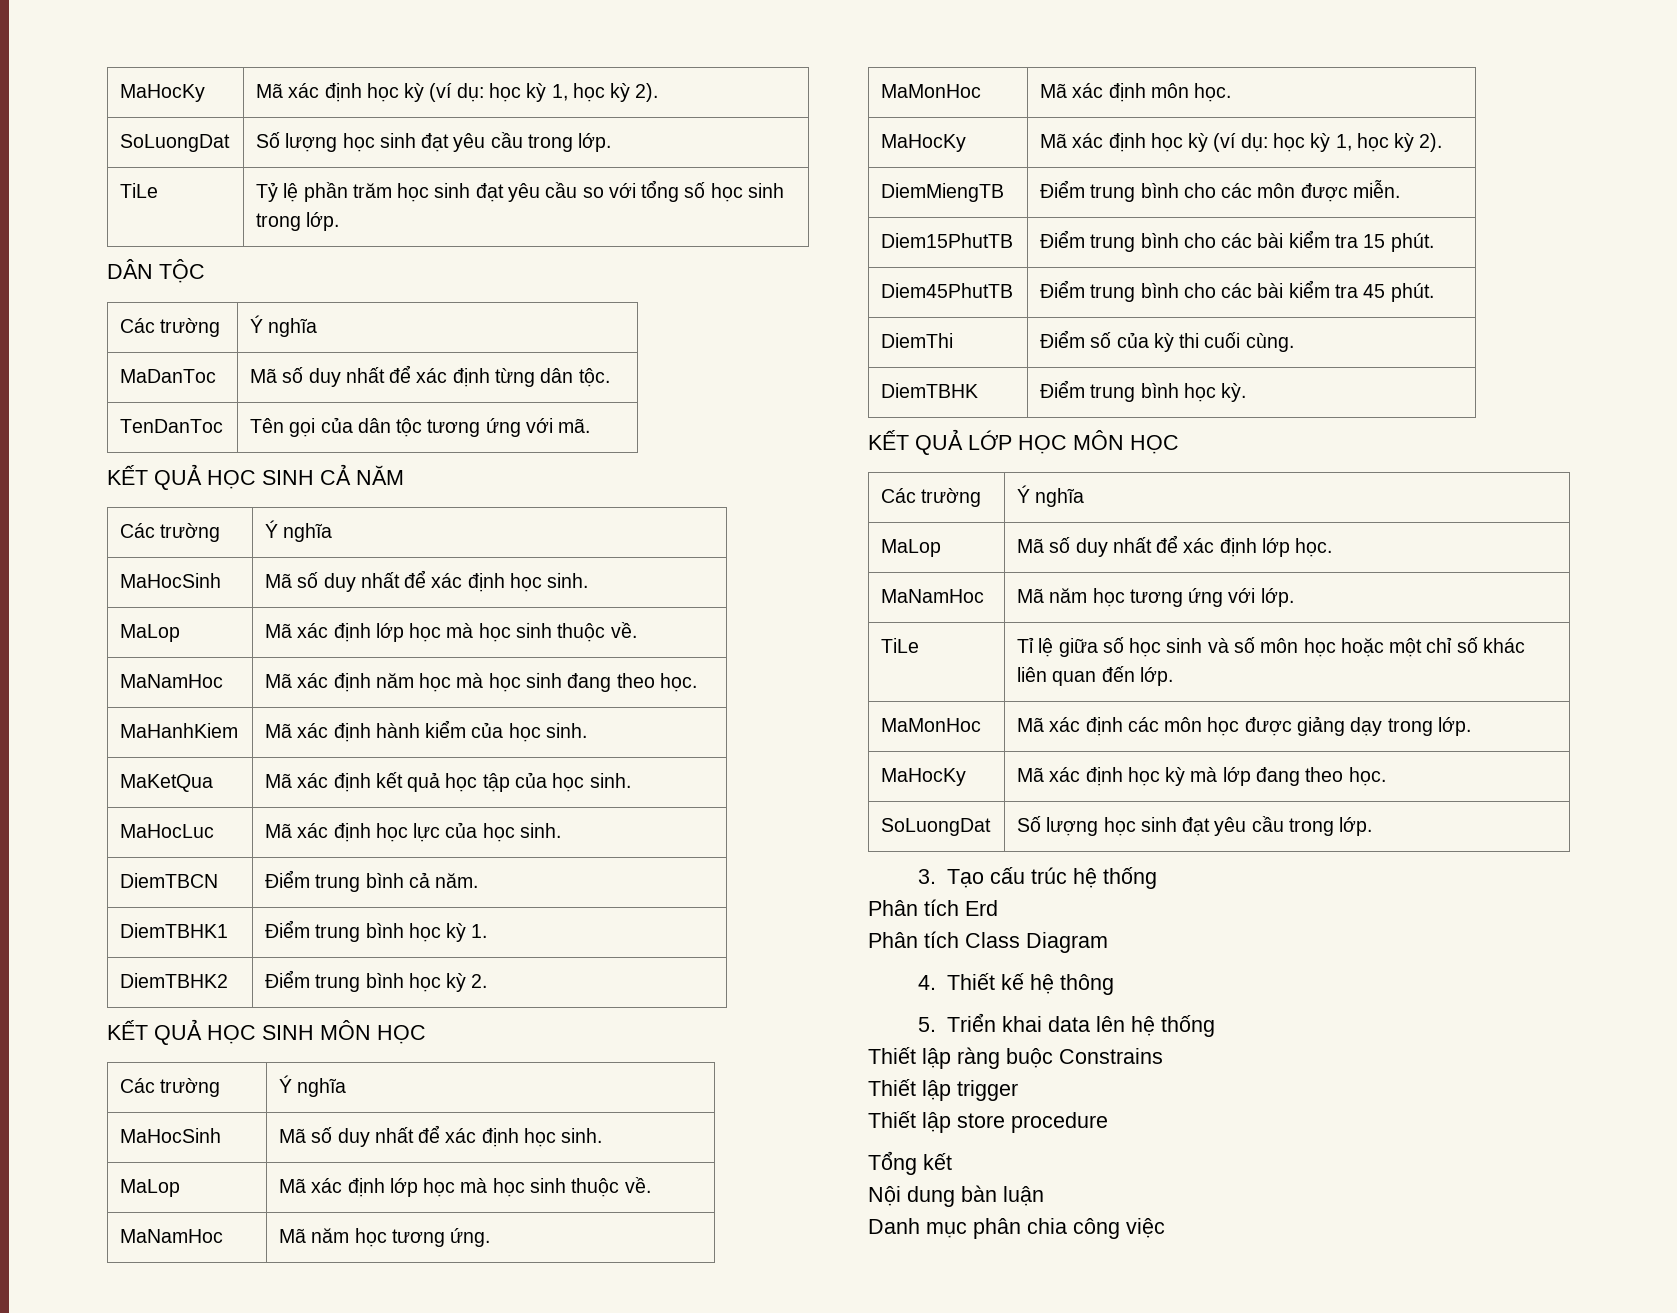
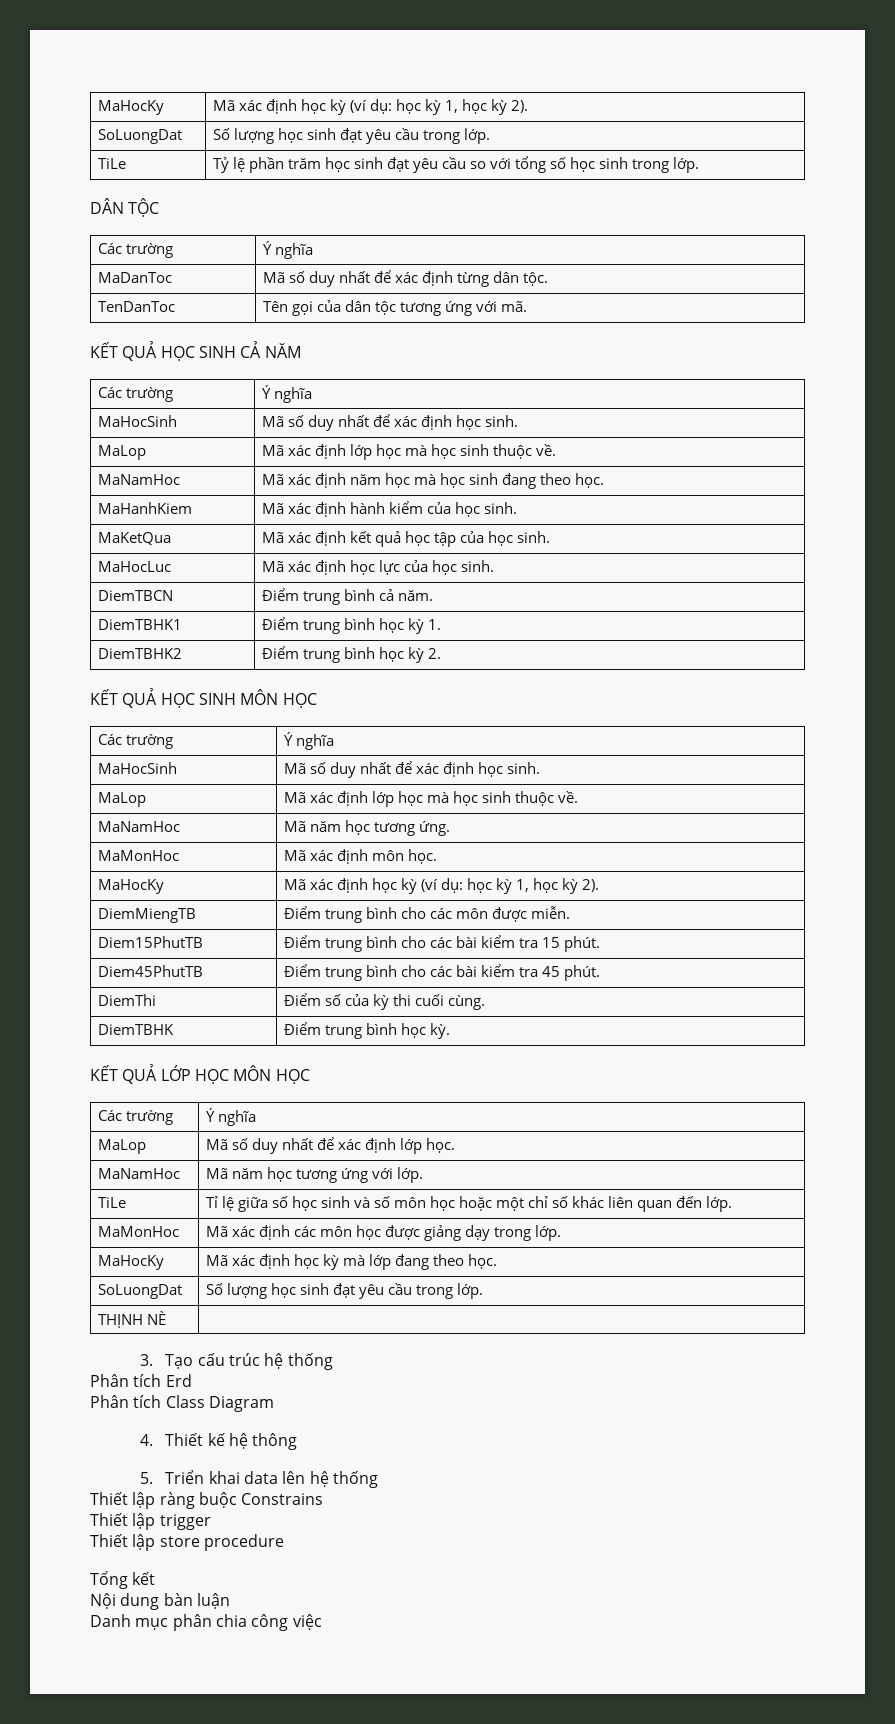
(1373, 826) none -> [97,1311,166,1328] // THỊNH NÈ |

